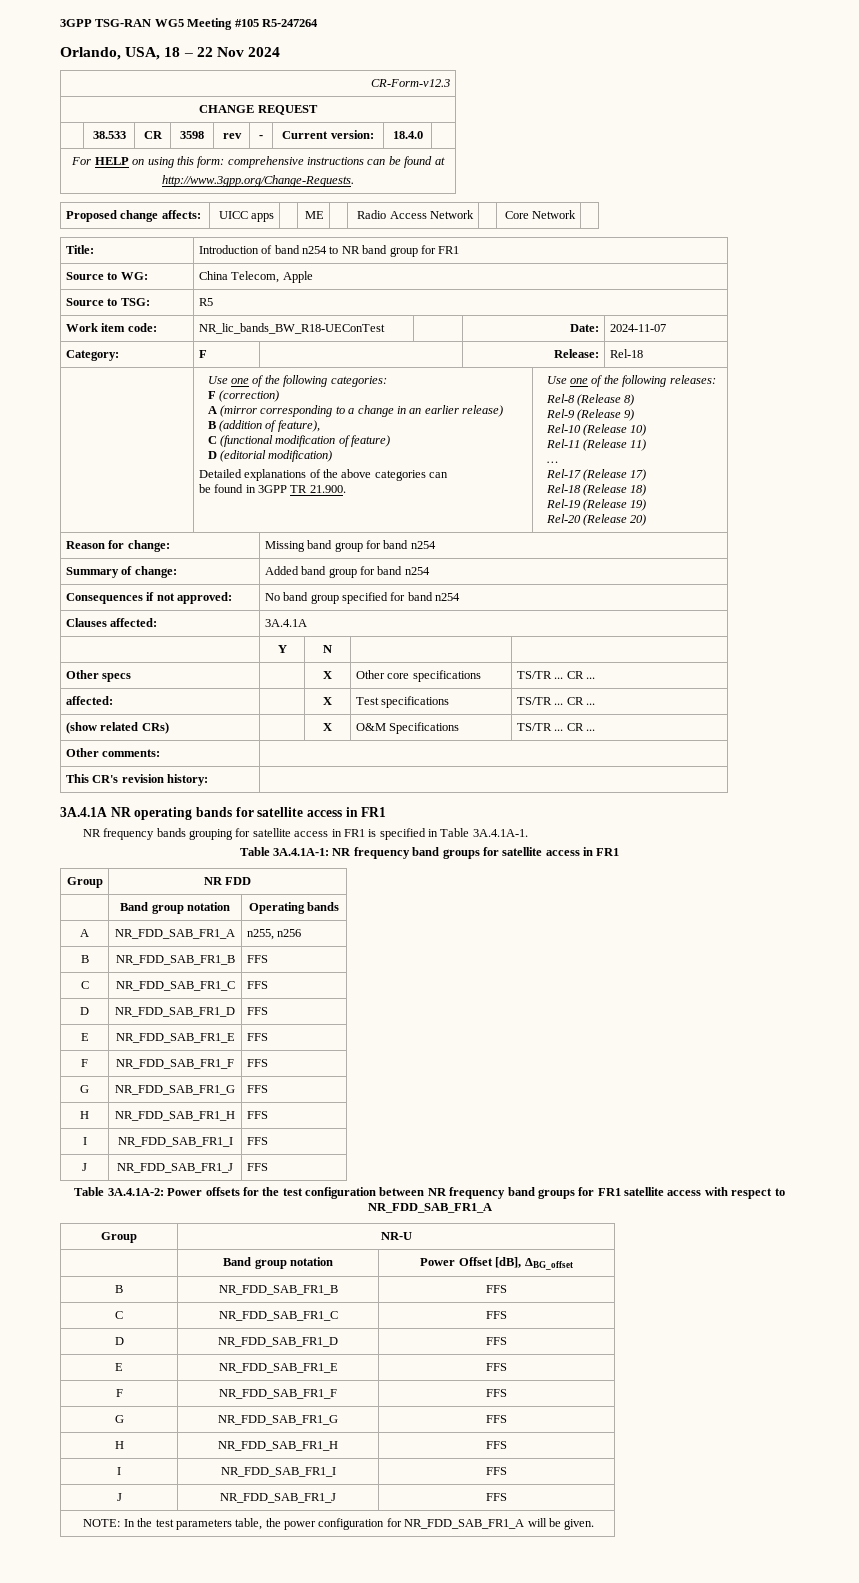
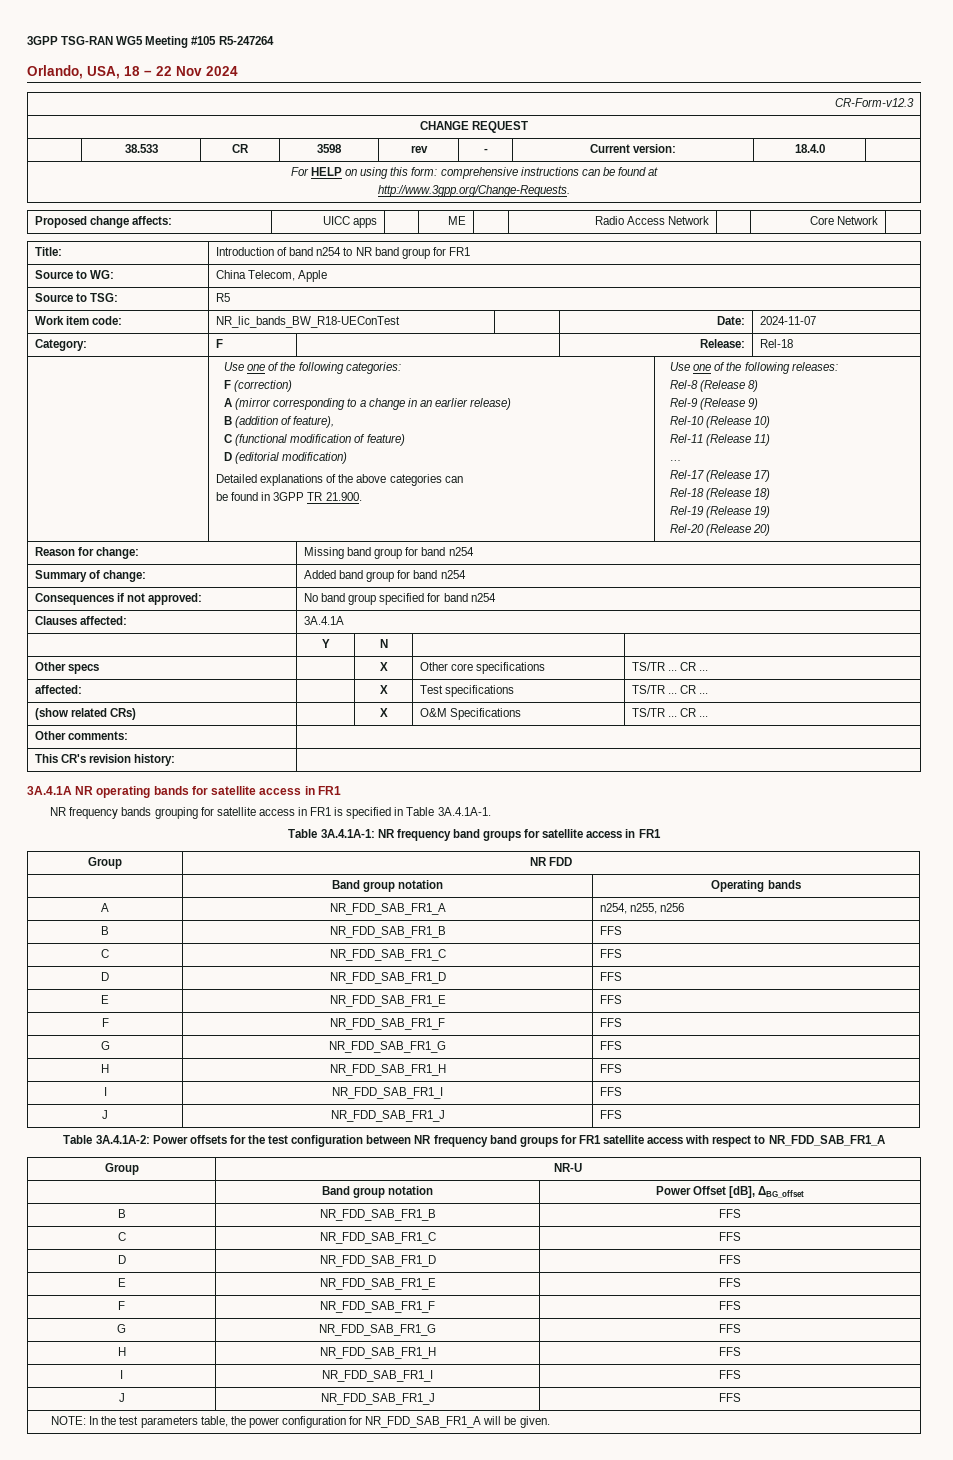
(235, 934) none -> [600,903,628,914] n254,

